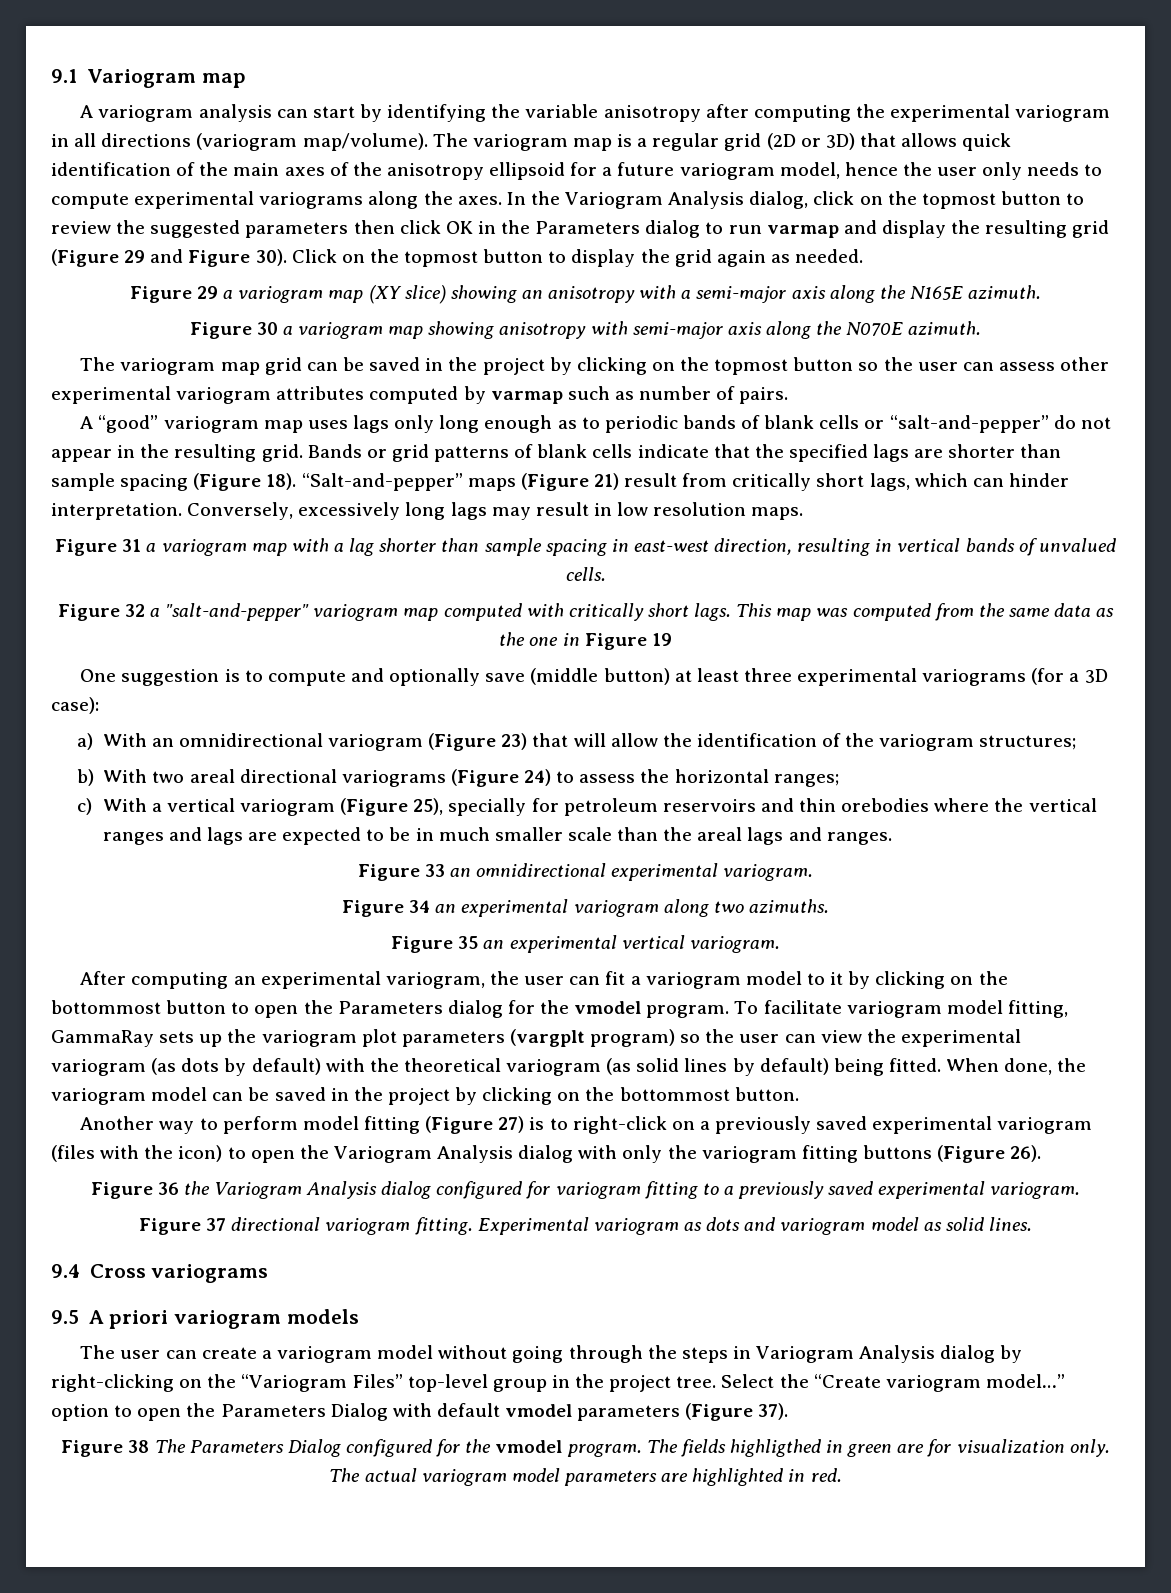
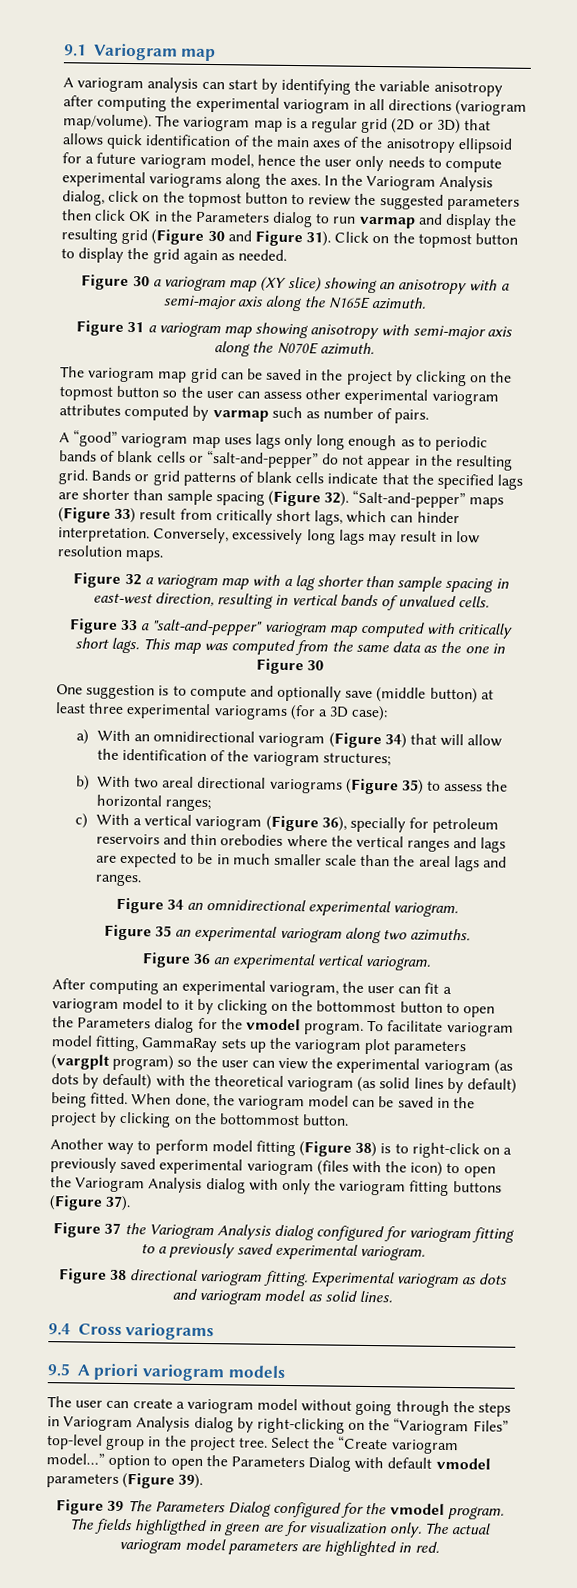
[124,250,146,263] 29 -> [207,230,225,242] 30
[255,249,287,266] 30). -> [306,231,332,247] 31).
[197,286,219,299] 29 -> [132,276,150,287] 30
[256,322,278,335] 30 -> [127,322,145,333] 31
[266,473,297,490] 18). -> [324,491,350,507] 32).
[593,473,619,490] 21) -> [114,507,137,524] 33)
[122,539,142,552] 31 -> [124,573,142,586] 32
[124,604,145,617] 32 -> [119,619,138,631] 33
[651,633,672,646] 19 -> [307,660,325,671] 30
[501,733,528,750] 23) -> [384,733,407,749] 34)
[524,769,552,786] 24) -> [401,779,424,795] 35)
[413,798,444,815] 25), -> [321,816,347,832] 36),
[424,864,445,877] 33 -> [166,899,184,910] 34
[409,900,431,913] 34 -> [155,925,173,937] 35
[458,936,479,949] 35 -> [192,953,211,965] 36
[498,1116,525,1133] 27) -> [355,1141,378,1158] 38)
[1010,1145,1042,1162] [90,1182,179,1199] 26). // Figure 36 -> [105,1195,132,1212] [53,1222,122,1238] 37). // Figure 37
[206,1218,227,1231] 37 -> [109,1269,127,1281] 38
[758,1403,789,1420] [61,1440,150,1457] 37). // Figure 38 -> [178,1473,204,1490] [56,1499,125,1515] 39). // Figure 39

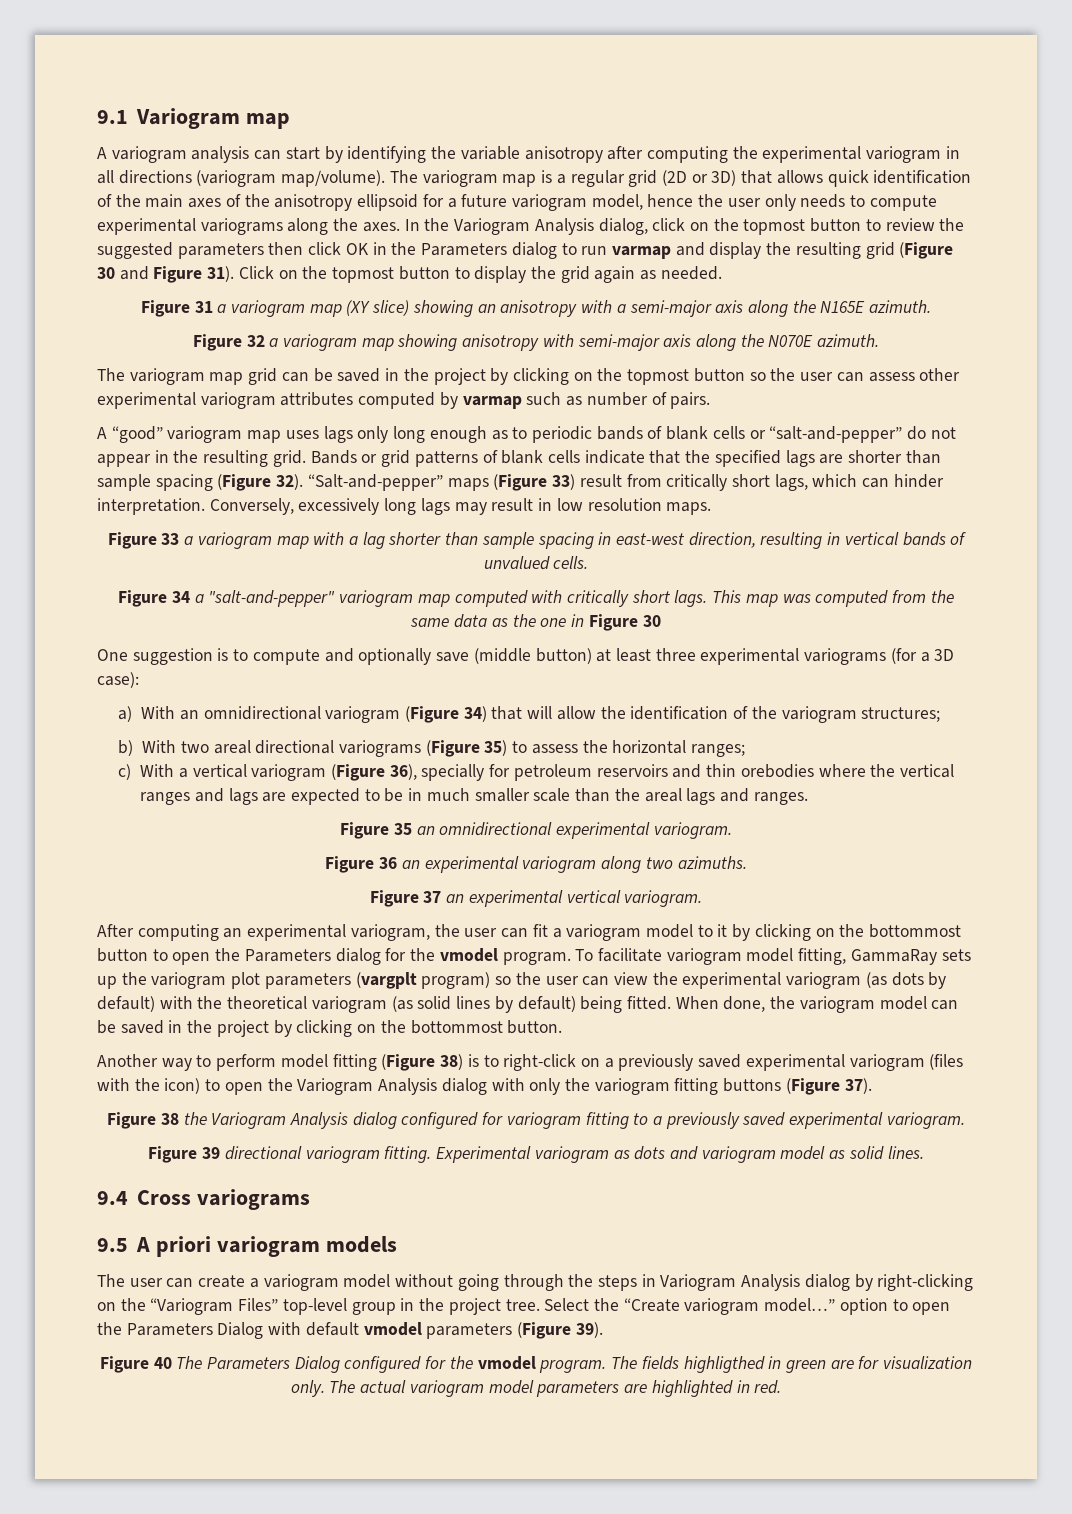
[132,276,150,287] 30 -> [194,301,213,313] 31
[127,322,145,333] 31 -> [246,335,265,347] 32
[124,573,142,586] 32 -> [161,533,180,545] 33
[119,619,138,631] 33 -> [171,591,190,603] 34
[166,899,184,910] 34 -> [393,823,412,835] 35
[155,925,173,937] 35 -> [379,857,398,869] 36
[192,953,211,965] 36 -> [423,891,442,903] 37
[104,1222,122,1234] 37 -> [160,1113,179,1125] 38
[109,1269,127,1281] 38 -> [202,1147,221,1159] 39
[107,1500,125,1512] 39 -> [153,1357,172,1369] 40

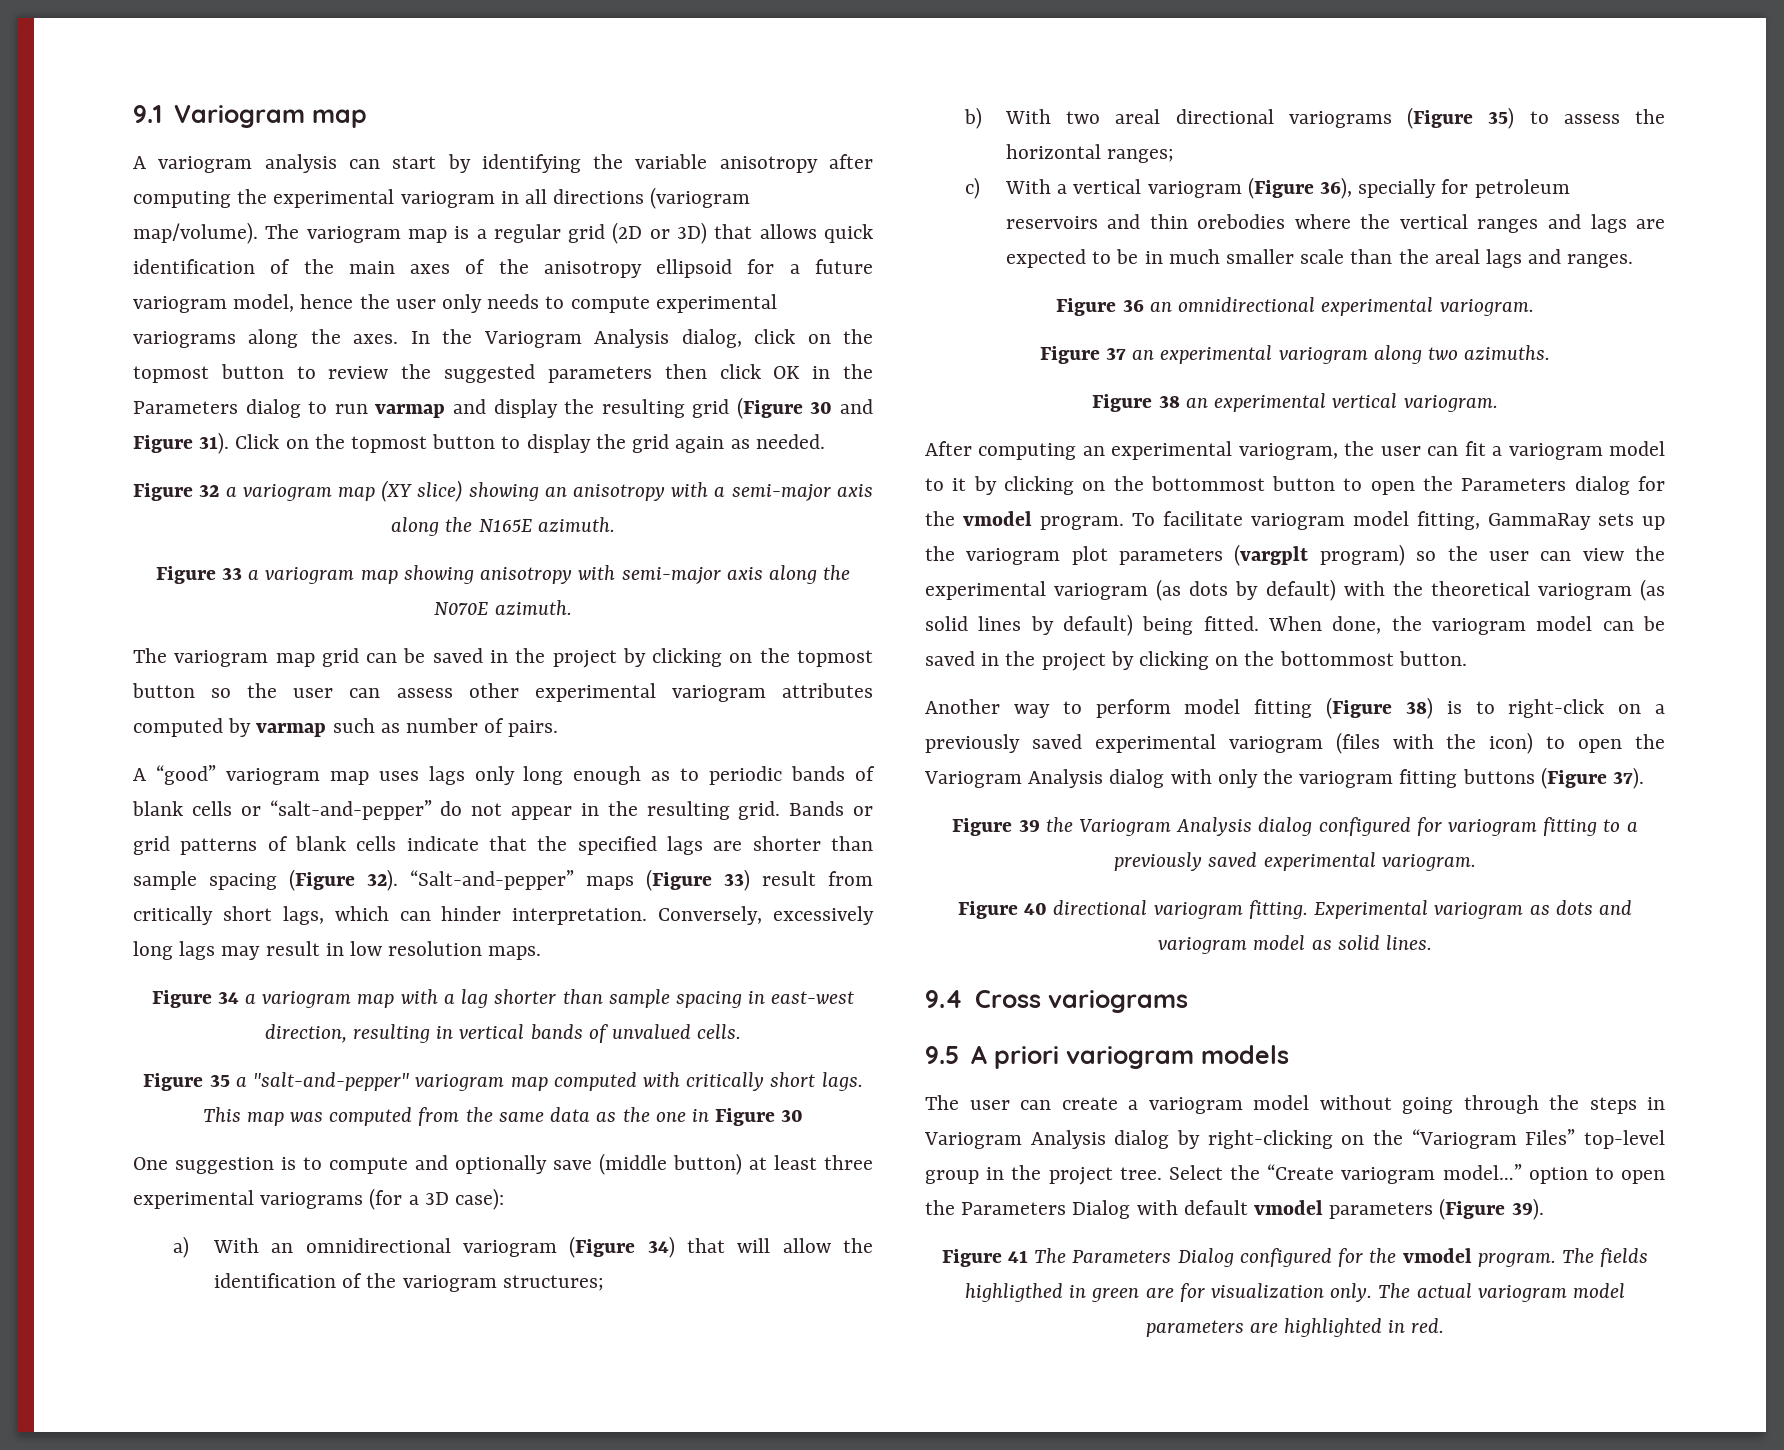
[194,301,213,313] 31 -> [199,485,220,497] 32
[246,335,265,347] 32 -> [222,568,243,580] 33
[161,533,180,545] 33 -> [217,992,239,1004] 34
[171,591,190,603] 34 -> [209,1075,230,1087] 35
[393,823,412,835] 35 -> [1122,299,1144,312] 36
[379,857,398,869] 36 -> [1105,348,1126,360] 37
[423,891,442,903] 37 -> [1158,395,1180,408] 38
[160,1113,179,1125] 38 -> [1018,819,1040,832] 39
[202,1147,221,1159] 39 -> [1024,902,1048,915] 40
[153,1357,172,1369] 40 -> [1008,1250,1029,1263] 41

